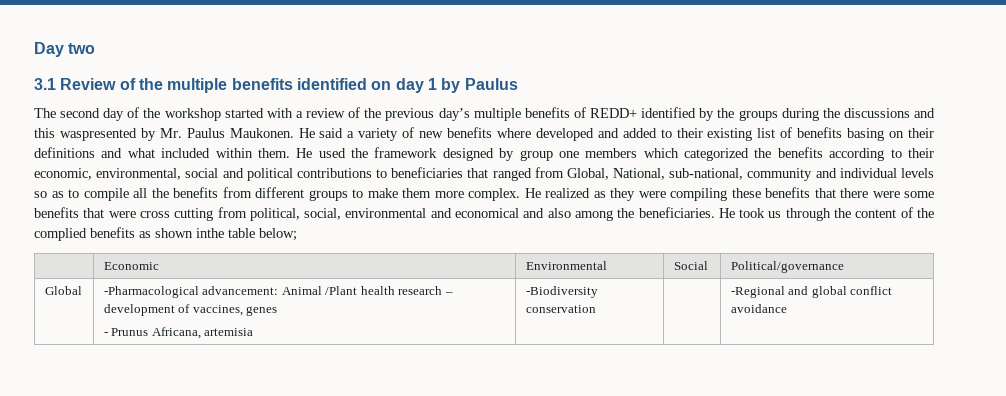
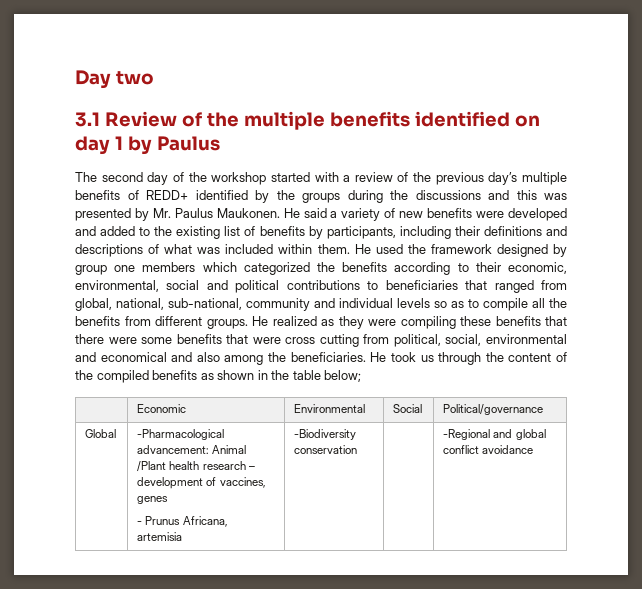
[59,128,137,141] waspresented -> [544,193,567,200] [75,208,131,221] was presented
[496,128,531,138] where -> [476,211,505,218] were
[676,128,703,138] their -> [154,226,173,236] the
[847,128,934,141] [34,147,155,158] basing on their definitions and what -> [308,226,567,239] [75,244,221,257] by participants, including their definitions and descriptions of what was
[566,168,666,180] Global, National, -> [75,298,164,311] global, national,
[308,188,520,201] groups to make them more complex. -> [206,319,248,329] groups.
[34,228,87,241] complied -> [96,370,149,383] compiled
[196,228,224,238] inthe -> [257,370,290,380] in the

